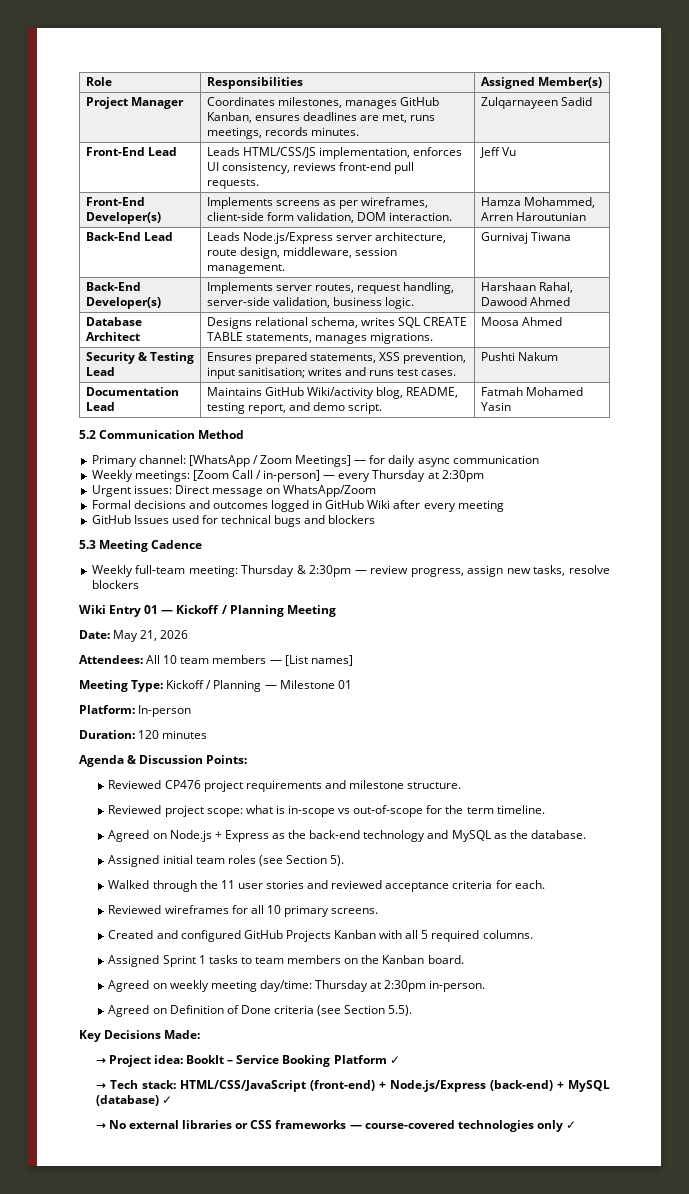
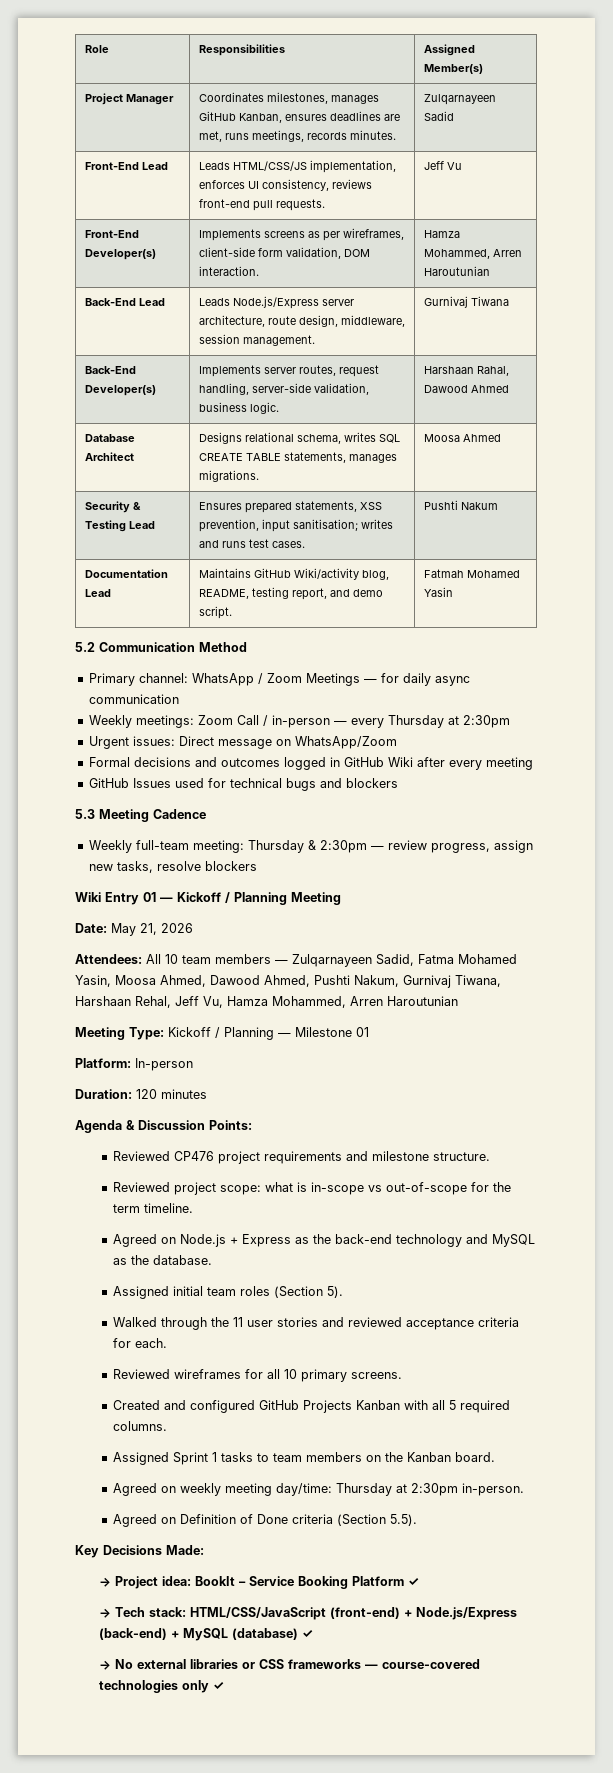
[188,455,250,467] [WhatsApp -> [191,673,254,686] WhatsApp
[295,455,352,467] Meetings] -> [305,673,360,686] Meetings
[192,470,229,481] [Zoom -> [197,715,233,725] Zoom
[263,470,321,482] in-person] -> [271,715,330,728] in-person
[284,655,353,666] [List names] -> [292,954,517,967] [75,975,501,988] [75,996,458,1008] Zulqarnayeen Sadid, Fatma Mohamed Yasin, Moosa Ahmed, Dawood Ahmed, Pushti Nakum, Gurnivaj Tiwana, Harshaan Rehal, Jeff Vu, Hamza Mohammed, Arren Haroutunian
[258,855,327,866] (see Section -> [273,1286,323,1298] (Section
[317,1005,386,1016] (see Section -> [336,1514,386,1526] (Section

